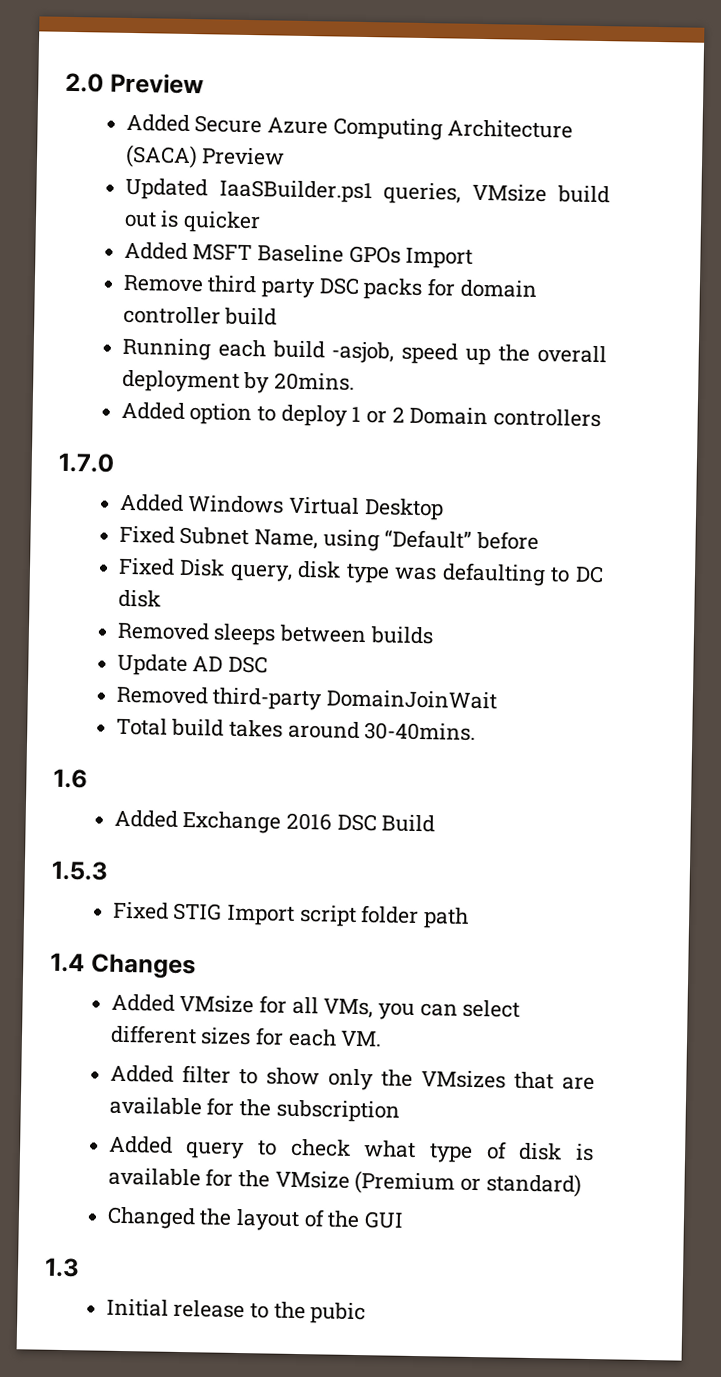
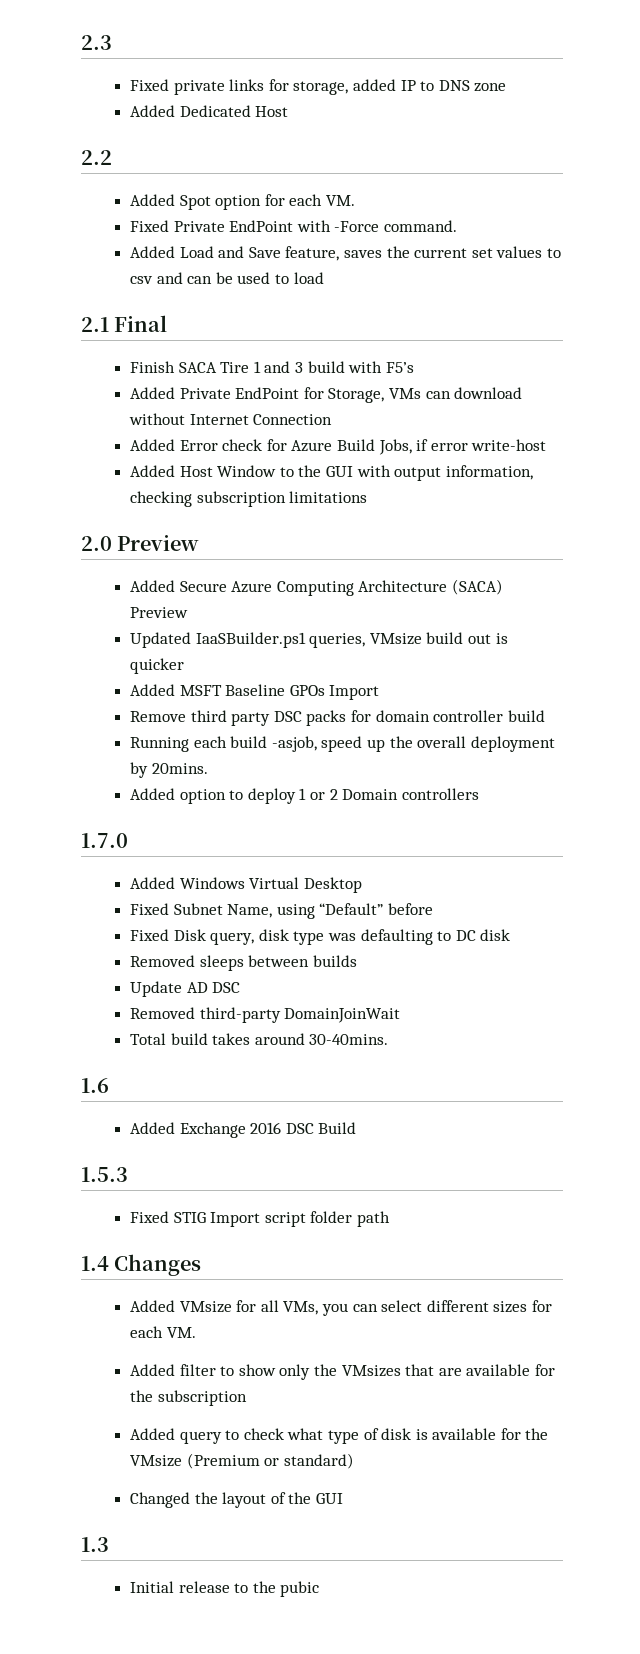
(65, 82) none -> [81,35,112,50] [129,79,507,95] [129,105,289,117] [81,150,112,165] [129,194,355,210] [129,220,457,232] [129,246,561,261] [129,272,324,284] [81,315,168,332] [129,361,414,373] [129,387,523,403] [128,413,333,425] [129,439,547,455] [129,465,533,481] [129,491,368,507] 2.3 // Fixed private links for storage, added IP to DNS zone // Added Dedicated Host // 2.2 // Added Spot option for each VM. // Fixed Private EndPoint with -Force command. // Added Load and Save feature, saves the current set values to csv and can be used to load // 2.1 Final // Finish SACA Tire 1 and 3 build with F5’s // Added Private EndPoint for Storage, VMs can download without Internet Connection // Added Error check for Azure Build Jobs, if error write-host // Added Host Window to the GUI with output information, checking subscription limitations //

